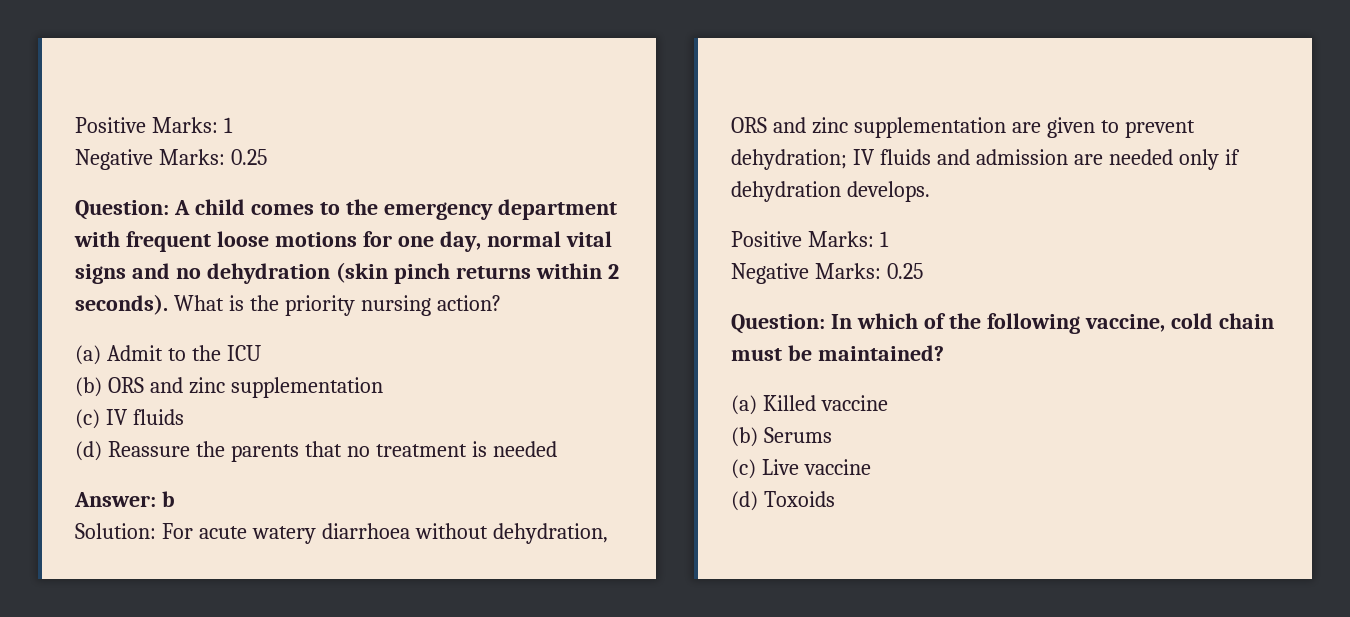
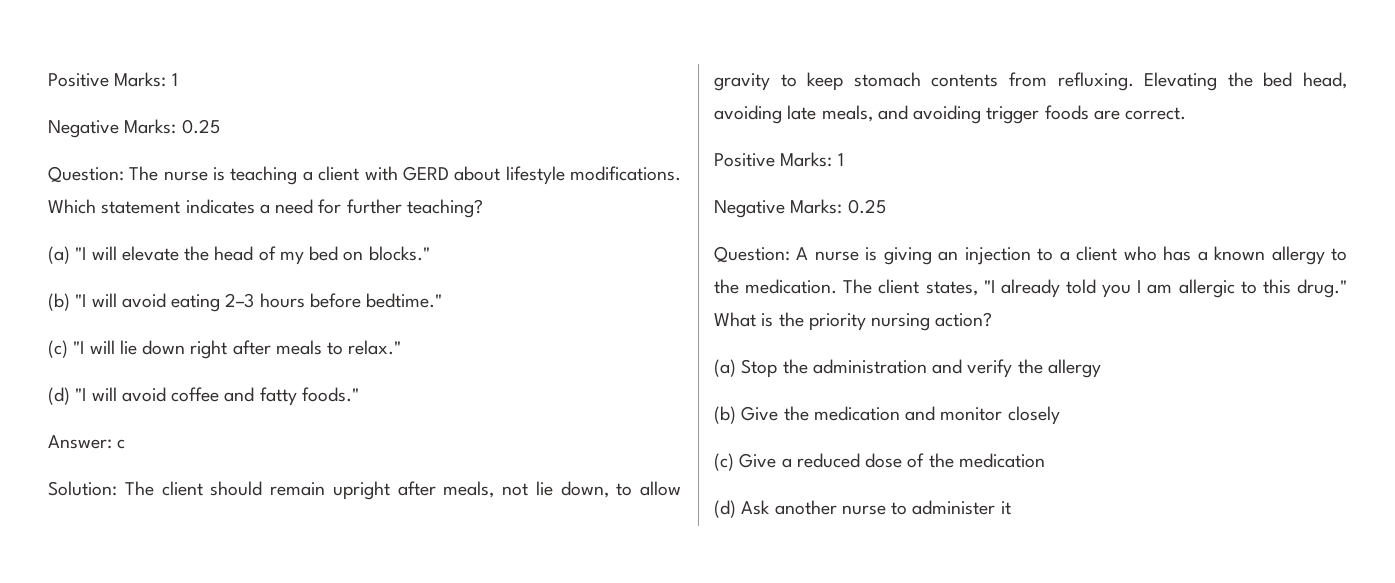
[75,117,233,133] [75,149,267,170] [75,199,617,220] [74,231,612,252] [75,262,619,284] [75,294,168,315] Positive Marks: 1 // Negative Marks: 0.25 // Question: A child comes to the emergency department with frequent loose motions for one day, normal vital signs and no dehydration (skin pinch returns within 2 seconds). -> [48,72,178,87] [48,119,220,138] [48,166,682,185] [48,199,483,218] [48,246,430,265] [48,293,443,312] [48,340,402,359] [48,387,359,406] [48,435,126,449] [48,481,681,500] [714,72,1347,91] [714,105,1187,124] [714,152,844,167] [714,199,886,218] [714,246,1347,265] [714,279,1347,298] Positive Marks: 1 // Negative Marks: 0.25 // Question: The nurse is teaching a client with GERD about lifestyle modifications. Which statement indicates a need for further teaching? // (a) "I will elevate the head of my bed on blocks." // (b) "I will avoid eating 2–3 hours before bedtime." // (c) "I will lie down right after meals to relax." // (d) "I will avoid coffee and fatty foods." // Answer: c // Solution: The client should remain upright after meals, not lie down, to allow gravity to keep stomach contents from refluxing. Elevating the bed head, avoiding late meals, and avoiding trigger foods are correct. // Positive Marks: 1 // Negative Marks: 0.25 // Question: A nurse is giving an injection to a client who has a known allergy to the medication. The client states, "I already told you I am allergic to this drug."
[106,345,261,361] [75,377,383,398] [75,409,184,429] [75,441,557,462] [74,491,175,507] [75,523,608,544] [731,117,1195,138] [731,149,1240,170] [731,181,930,202] [731,231,889,247] [731,263,923,284] [731,313,1274,334] [731,345,944,361] [731,395,888,415] [731,427,832,447] [731,459,871,479] [731,491,835,511] Admit to the ICU // (b) ORS and zinc supplementation // (c) IV fluids // (d) Reassure the parents that no treatment is needed // Answer: b // Solution: For acute watery diarrhoea without dehydration, ORS and zinc supplementation are given to prevent dehydration; IV fluids and admission are needed only if dehydration develops. // Positive Marks: 1 // Negative Marks: 0.25 // Question: In which of the following vaccine, cold chain must be maintained? // (a) Killed vaccine // (b) Serums // (c) Live vaccine // (d) Toxoids -> [741,359,1101,378] [714,406,1060,425] [714,453,1045,471] [714,500,1011,518] Stop the administration and verify the allergy // (b) Give the medication and monitor closely // (c) Give a reduced dose of the medication // (d) Ask another nurse to administer it

